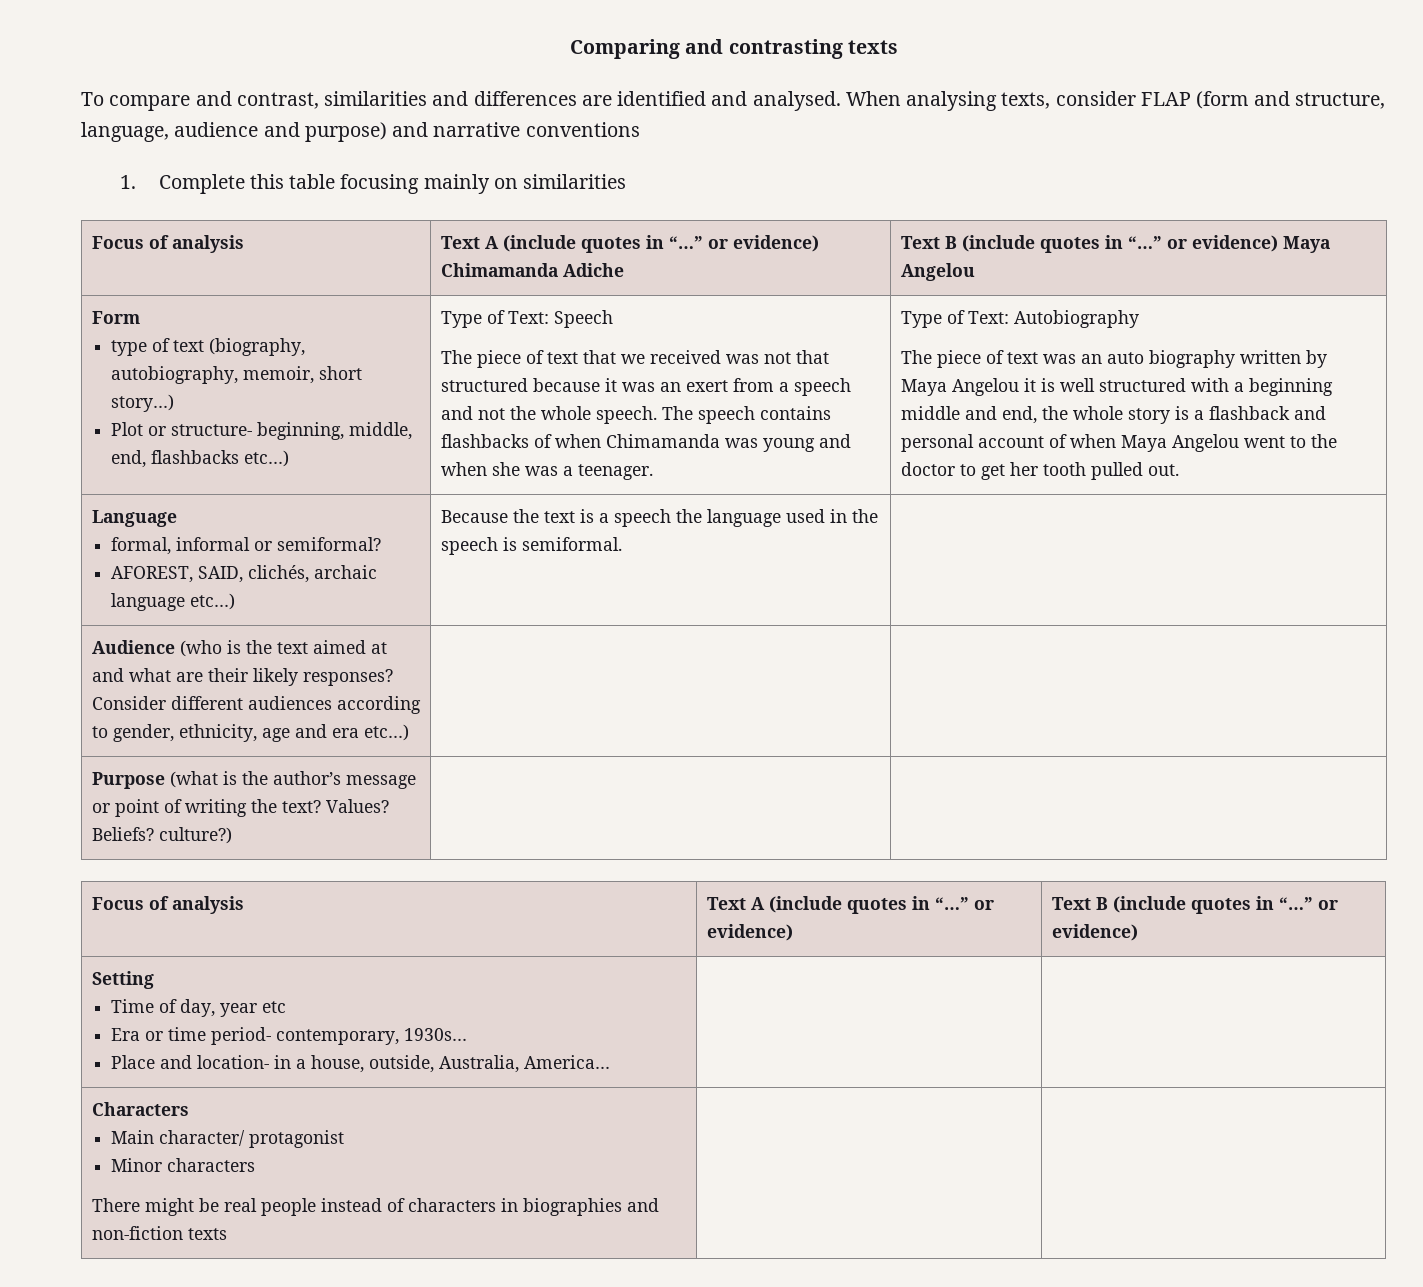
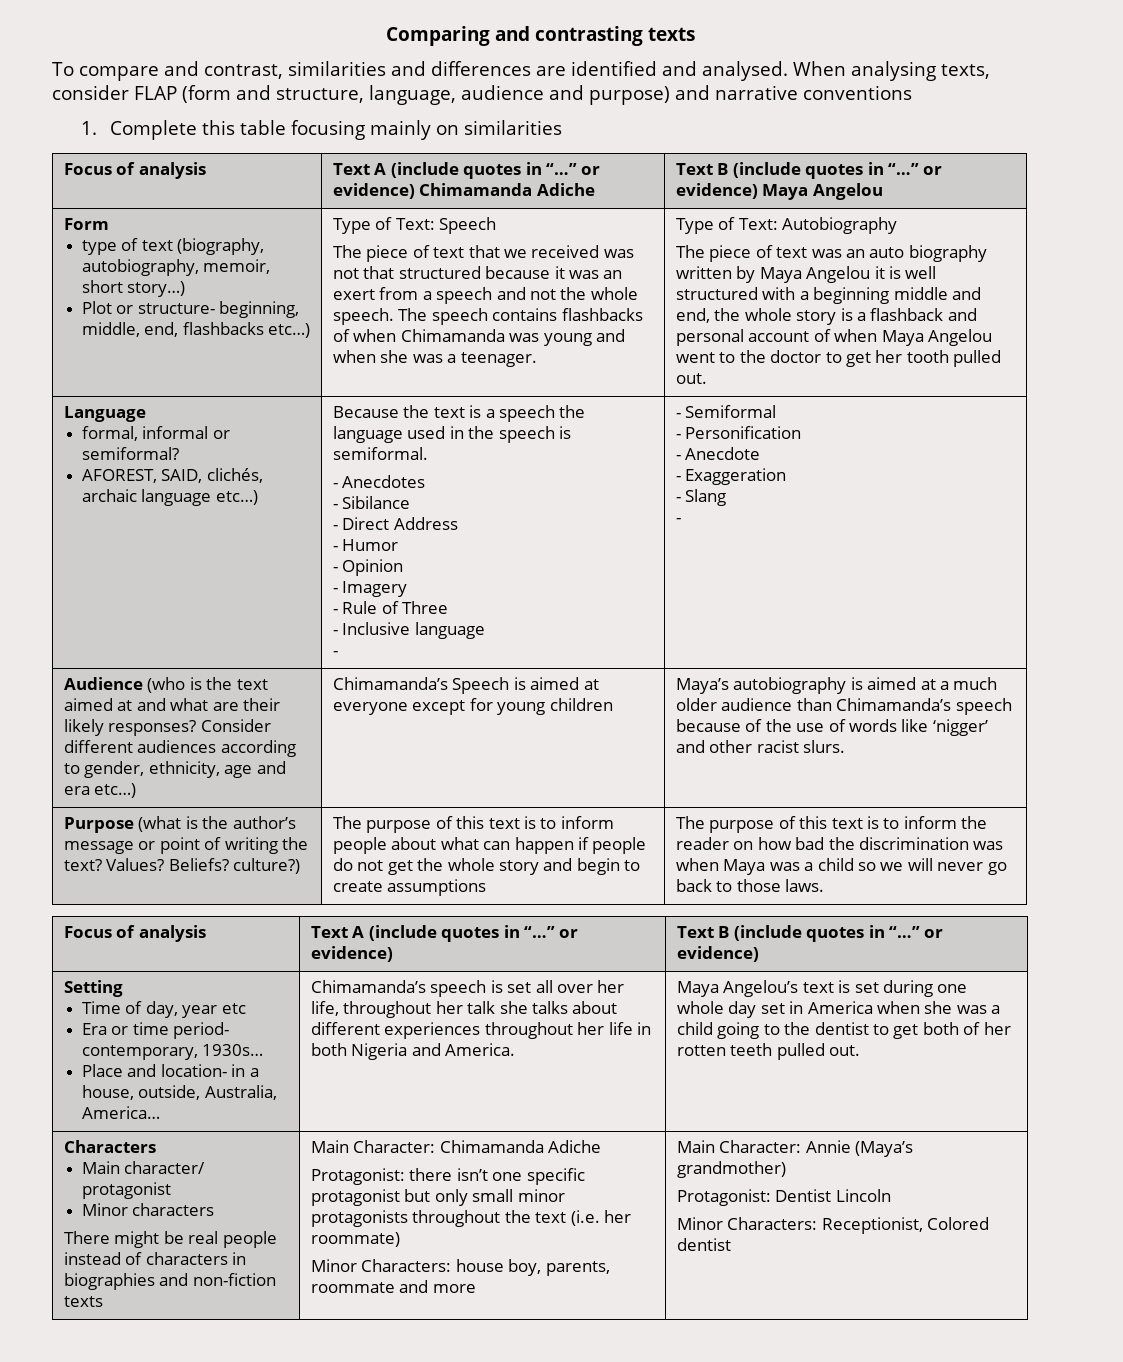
(622, 544) | -> [332,475,426,488] [332,496,411,509] [332,517,458,530] [332,539,399,551] [332,559,404,576] [332,581,408,597] [332,601,449,614] [332,622,485,639] [332,651,338,656] [675,405,777,418] [675,426,802,439] [675,447,761,460] [675,468,787,485] [675,489,727,506] [675,518,681,523] // - Anecdotes // - Sibilance // - Direct Address // - Humor // - Opinion // - Imagery // - Rule of Three // - Inclusive language // - | - Semiformal // - Personification // - Anecdote // - Exaggeration // - Slang // -
(409, 732) | -> [332,677,599,694] [332,698,613,715] [675,677,998,694] [675,698,1012,715] [675,719,988,736] [675,740,846,753] Chimamanda’s Speech is aimed at everyone except for young children | Maya’s autobiography is aimed at a much older audience than Chimamanda’s speech because of the use of words like ‘nigger’ and other racist slurs.
(232, 835) | -> [332,816,614,833] [332,837,647,854] [332,858,641,875] [332,879,487,896] [675,816,988,833] [675,837,1004,850] [675,858,1007,875] [675,879,825,892] The purpose of this text is to inform people about what can happen if people do not get the whole story and begin to create assumptions | The purpose of this text is to inform the reader on how bad the discrimination was when Maya was a child so we will never go back to those laws.
(610, 1062) | -> [310,980,625,997] [310,1001,618,1018] [310,1022,651,1039] [310,1043,516,1060] [676,980,968,997] [676,1001,1001,1018] [676,1022,1011,1039] [676,1043,861,1060] Chimamanda’s speech is set all over her life, throughout her talk she talks about different experiences throughout her life in both Nigeria and America. | Maya Angelou’s text is set during one whole day set in America when she was a child going to the dentist to get both of her rotten teeth pulled out.
(227, 1234) | -> [310,1140,602,1153] [310,1168,585,1185] [310,1189,565,1206] [310,1210,631,1227] [310,1232,400,1247] [310,1259,610,1276] [310,1280,476,1293] [676,1140,914,1157] [676,1161,786,1178] [676,1189,891,1206] [676,1217,990,1234] [676,1238,731,1251] Main Character: Chimamanda Adiche // Protagonist: there isn’t one specific protagonist but only small minor protagonists throughout the text (i.e. her roommate) // Minor Characters: house boy, parents, roommate and more | Main Character: Annie (Maya’s grandmother) // Protagonist: Dentist Lincoln // Minor Characters: Receptionist, Colored dentist

